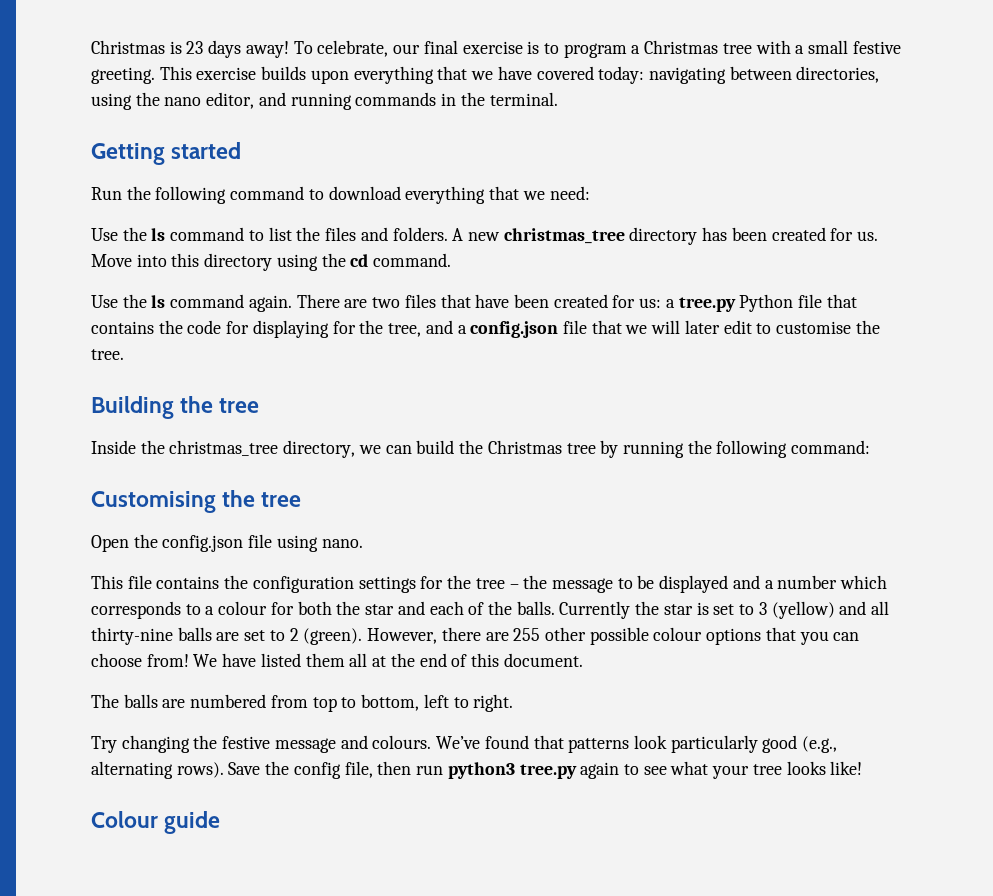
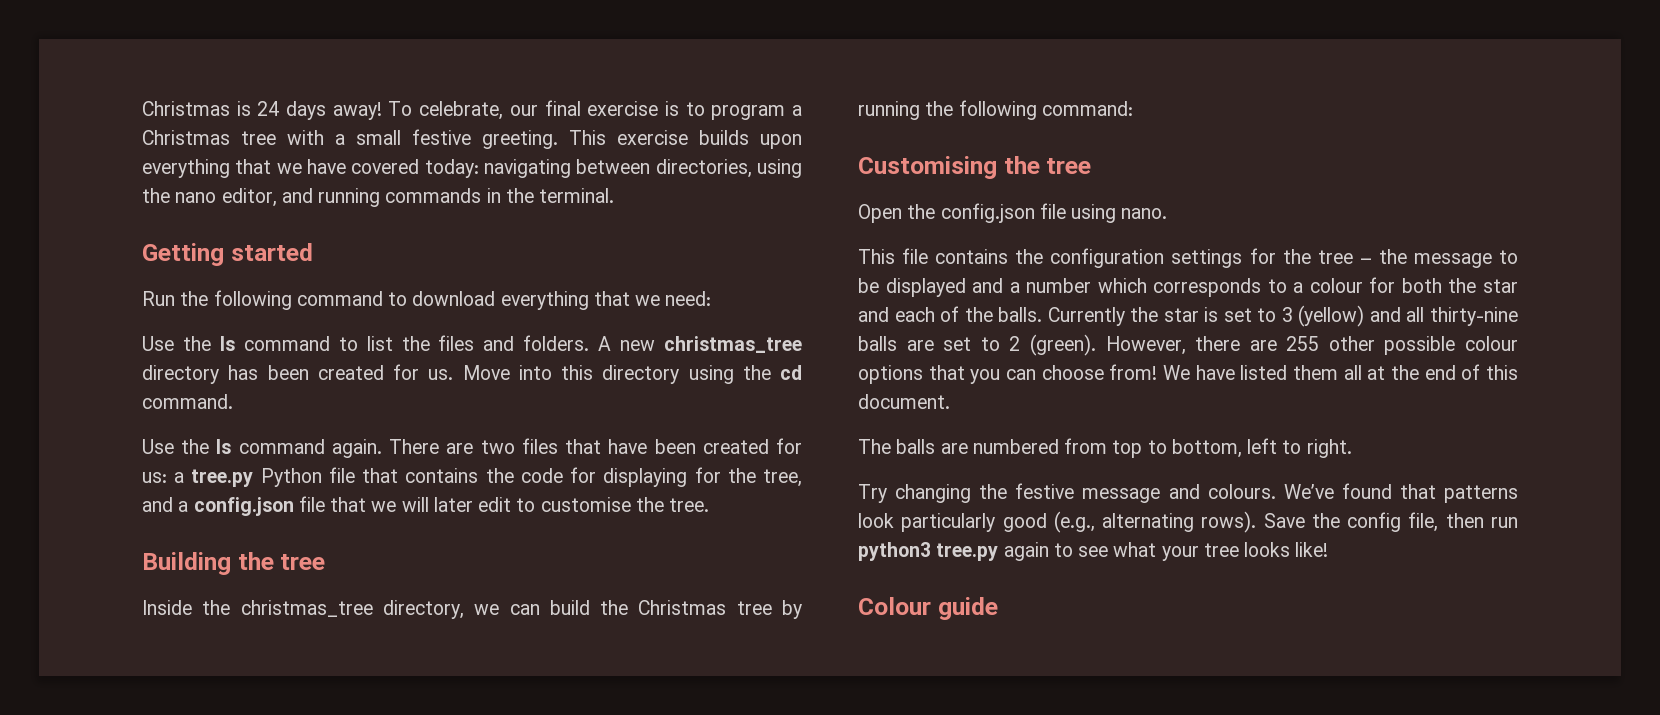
[186,41,204,54] 23 -> [257,101,280,116] 24

